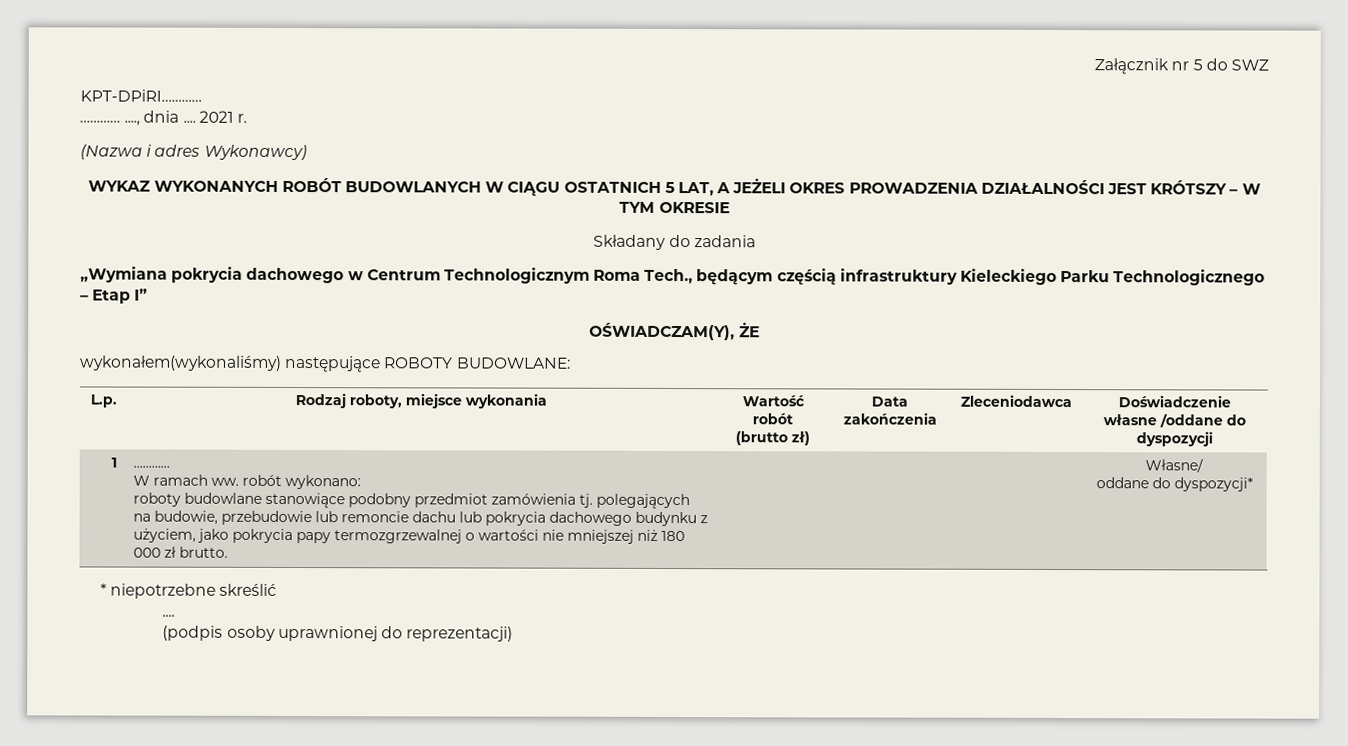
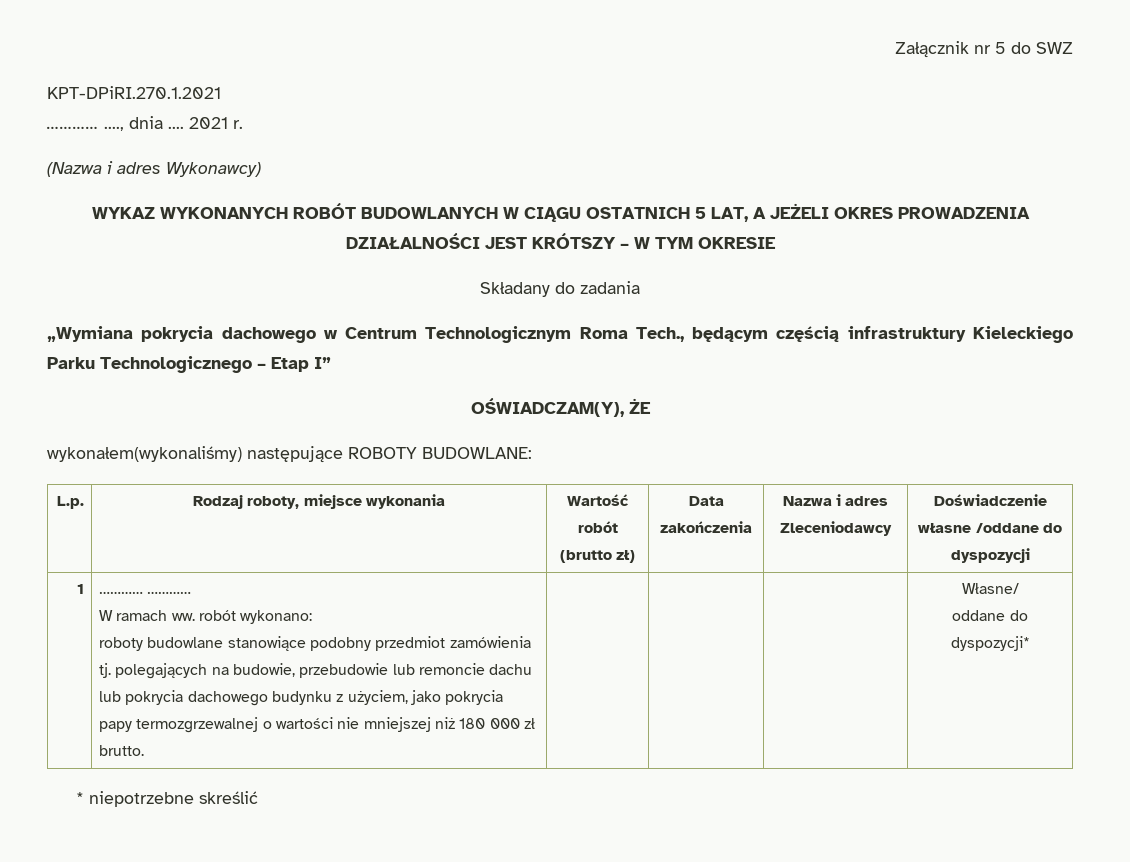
[80,89,202,102] KPT-DPiRI………… -> [47,86,221,99] KPT-DPiRI.270.1.2021
[960,394,1072,408] Zleceniodawca -> [782,494,889,506] [780,521,892,536] Nazwa i adres Zleceniodawcy
(171, 466) none -> [147,591,192,594] …………
[162,614,176,617] [162,625,514,642] // .... // (podpis osoby uprawnionej do reprezentacji) -> (259, 797) none

